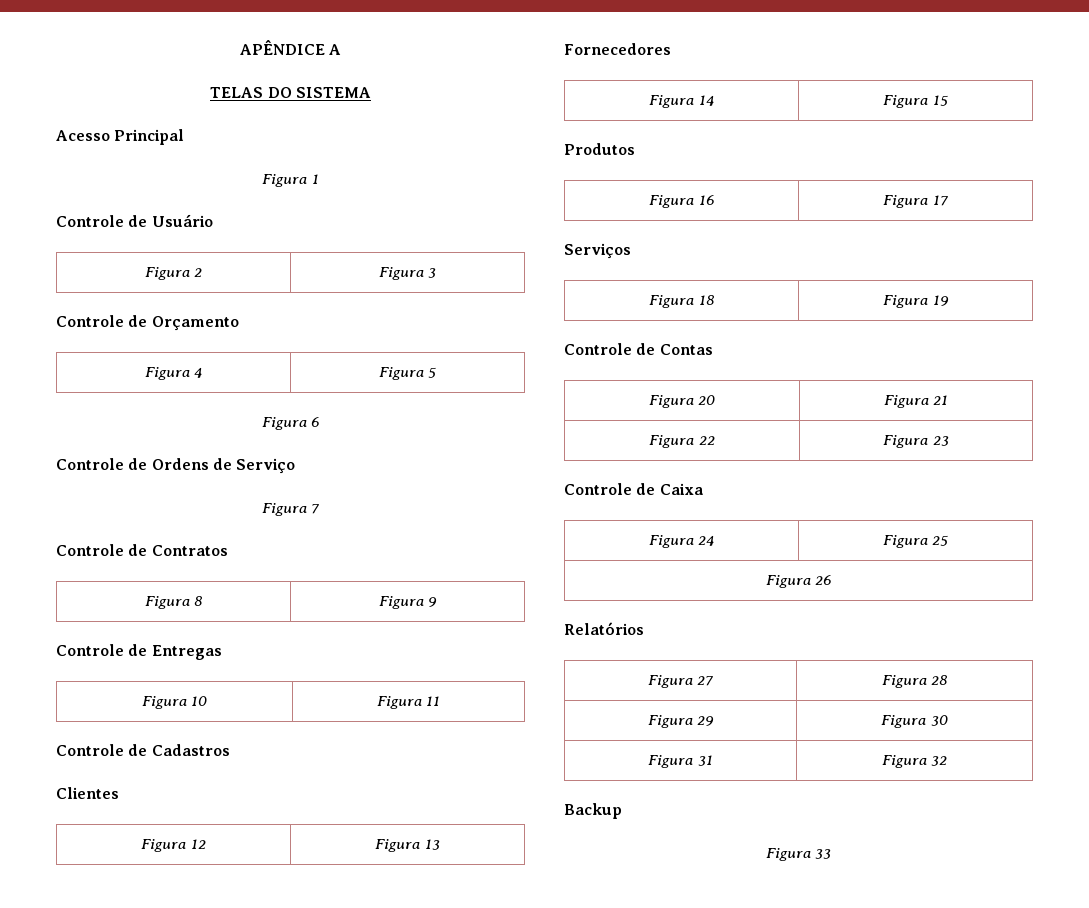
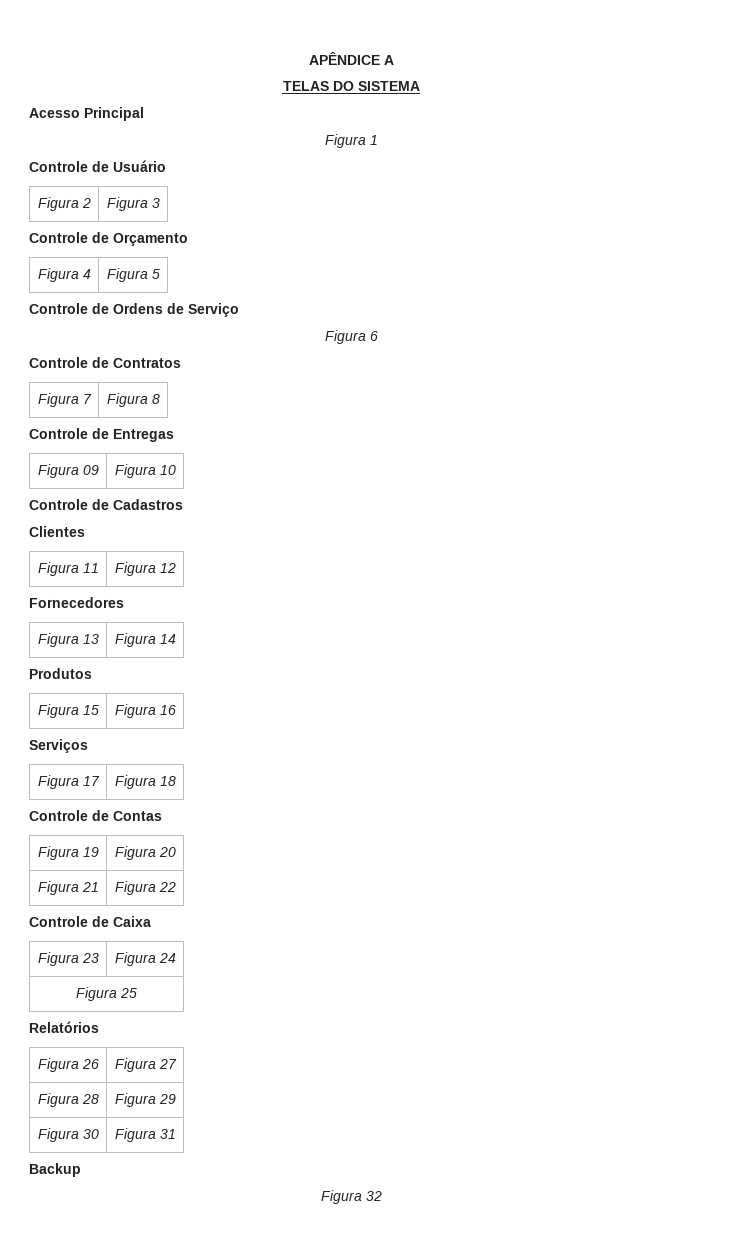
[261,417,320,430] // Figura 6 -> (160, 274) none
[311,504,321,514] 7 -> [369,331,378,341] 6
[194,596,203,606] [378,596,438,609] 8 | Figura 9 -> [82,394,92,404] [106,393,160,407] 7 | Figura 8
[191,696,208,706] [376,696,441,709] 10 | Figura 11 -> [82,465,99,475] [114,464,176,478] 09 | Figura 10
[190,839,206,849] [375,839,440,852] 12 | Figura 13 -> [82,563,99,573] [114,562,176,576] 11 | Figura 12
[698,95,714,106] [883,95,948,108] 14 | Figura 15 -> [82,634,99,644] [114,633,176,647] 13 | Figura 14
[698,195,714,205] [883,195,949,208] 16 | Figura 17 -> [82,705,99,715] [114,704,176,718] 15 | Figura 16
[698,295,714,305] [883,295,949,308] 18 | Figura 19 -> [82,776,100,786] [114,775,176,789] 17 | Figura 18
[698,395,716,405] [883,395,949,408] [649,435,715,448] [883,435,949,448] 20 | Figura 21 // Figura 22 | Figura 23 -> [82,847,99,857] [114,846,176,860] [37,881,99,895] [114,881,176,895] 19 | Figura 20 // Figura 21 | Figura 22
[698,535,715,546] [882,535,949,548] [765,575,832,588] 24 | Figura 25 // Figura 26 -> [81,953,99,963] [114,952,176,966] [76,987,137,1001] 23 | Figura 24 // Figura 25
[697,676,715,686] [881,675,948,688] [647,715,715,728] [881,715,948,728] [648,755,713,768] [881,755,948,768] 27 | Figura 28 // Figura 29 | Figura 30 // Figura 31 | Figura 32 -> [81,1059,99,1069] [114,1058,177,1072] [37,1093,99,1107] [114,1093,176,1107] [37,1128,99,1142] [114,1128,176,1142] 26 | Figura 27 // Figura 28 | Figura 29 // Figura 30 | Figura 31
[815,849,832,859] 33 -> [365,1191,382,1201] 32

